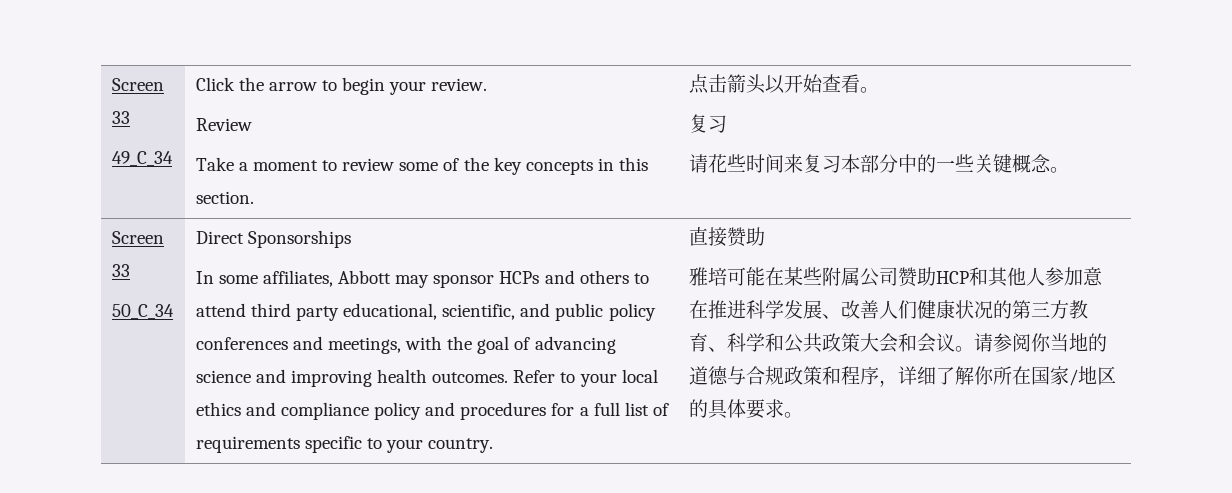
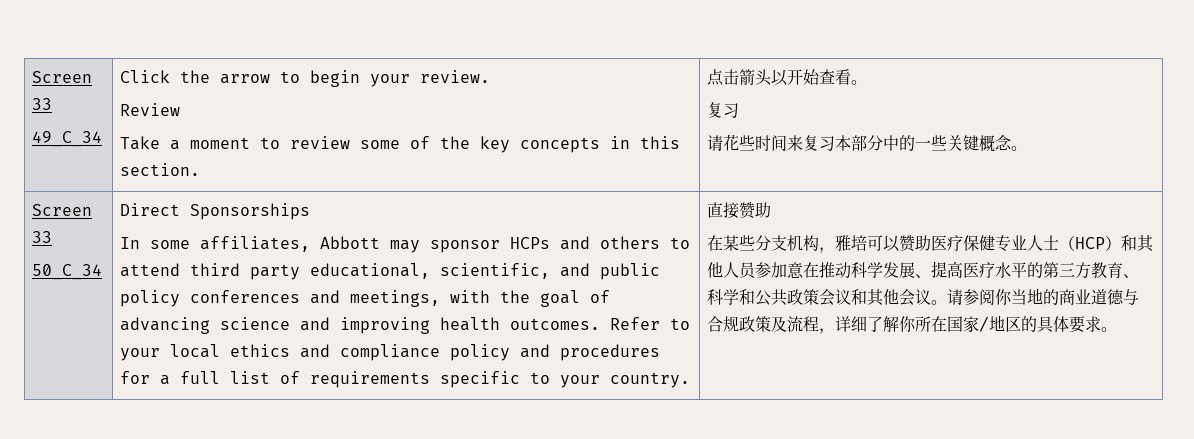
[688,267,969,287] 雅培可能在某些附属公司赞助HCP -> [707,234,1122,253] 在某些分支机构，雅培可以赞助医疗保健专业人士（HCP）
(1045, 276) none -> [739,262,757,279] 员
[726,300,746,319] 进 -> [835,262,852,279] 动
[840,300,993,319] 改善人们健康状况 -> [931,261,1028,278] 提高医疗水平
[859,333,917,353] 大会和 -> [819,289,900,306] 会议和其他
(1107, 342) none -> [1059,289,1092,306] 商业
[821,366,879,385] 和程序 -> [771,316,820,332] 及流程

